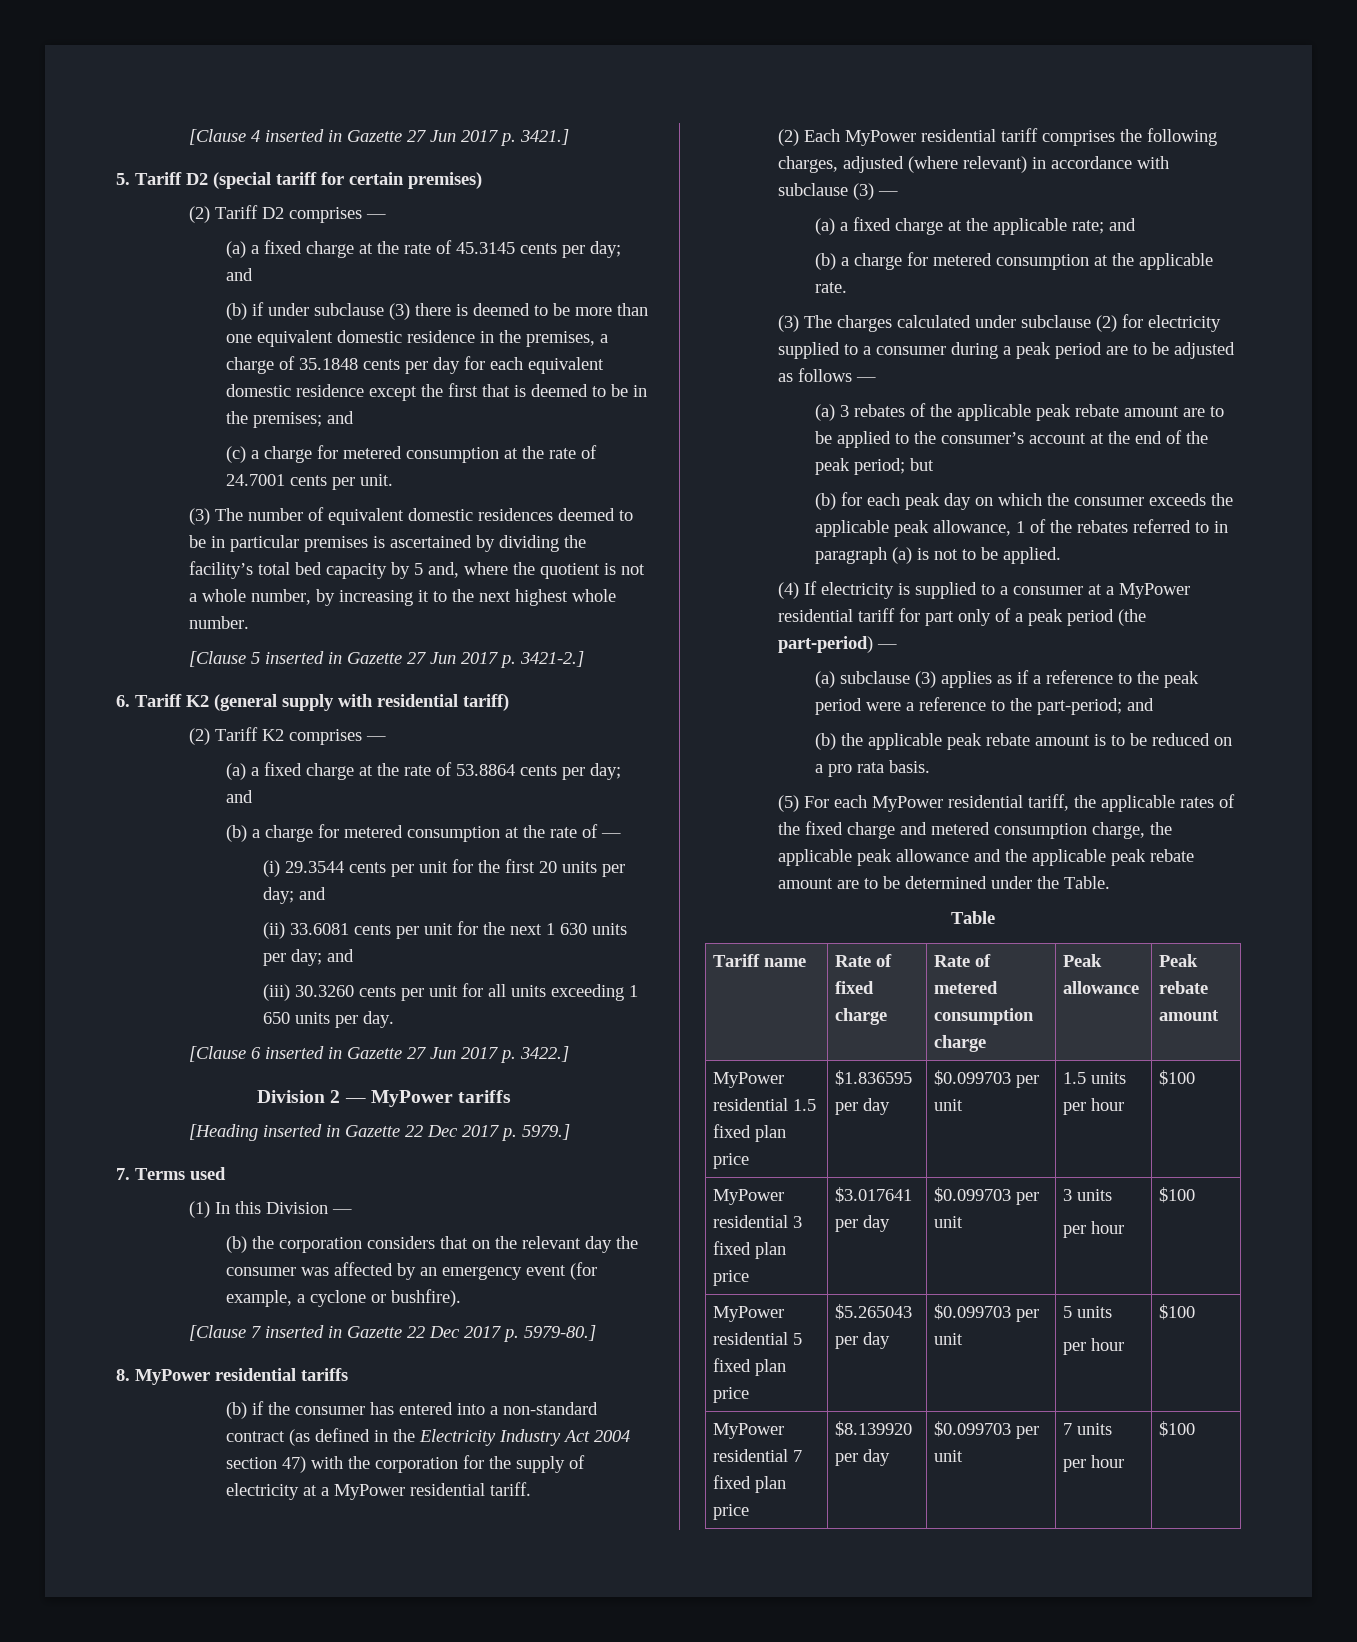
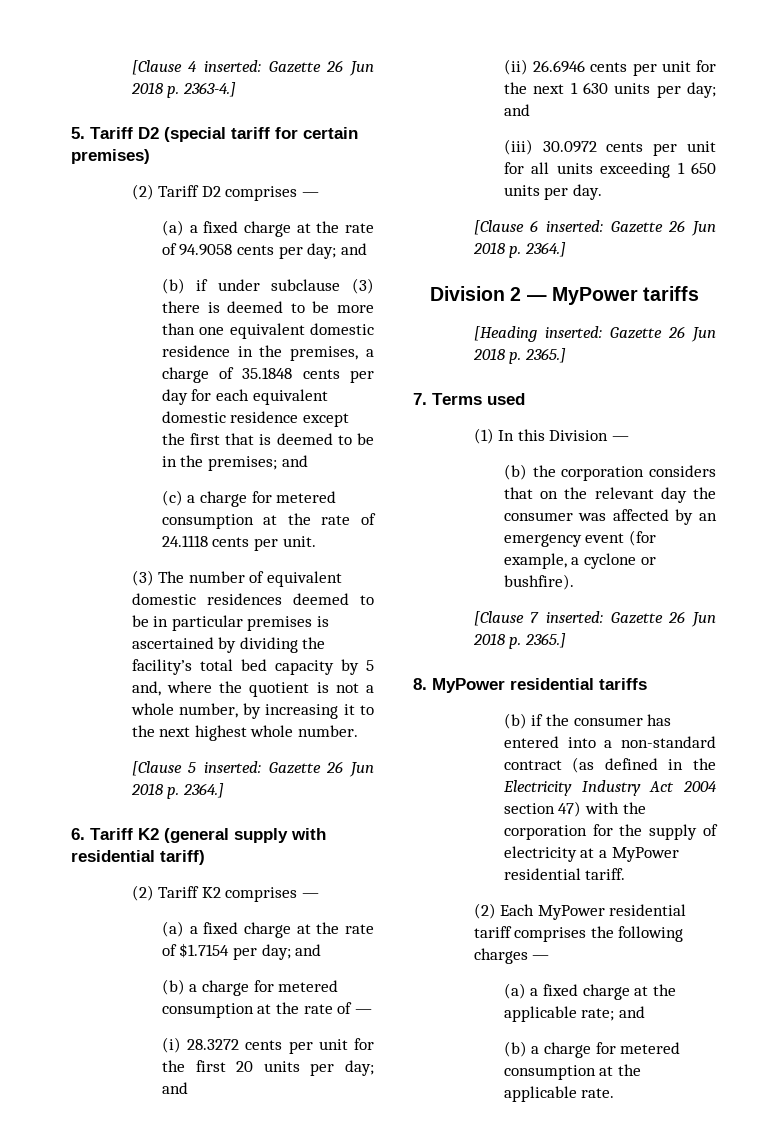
[265,129,570,146] inserted in Gazette 27 Jun 2017 p. 3421.] -> [204,60,375,76] [130,82,236,98] inserted: Gazette 26 Jun 2018 p. 2363-4.]
[456,242,516,254] 45.3145 -> [179,244,233,256] 94.9058
[226,474,286,486] 24.7001 -> [161,535,208,547] 24.1118
[265,651,585,668] inserted in Gazette 27 Jun 2017 p. 3421-2.] -> [204,761,375,777] [130,783,224,799] inserted: Gazette 26 Jun 2018 p. 2364.]
[456,764,558,776] 53.8864 cents -> [179,943,230,958] $1.7154
[284,861,344,873] 29.3544 -> [187,1039,240,1050] 28.3272
[289,923,349,935] 33.6081 -> [533,60,586,73] 26.6946
[294,985,354,997] 30.3260 -> [542,141,597,153] 30.0972
[265,1046,570,1063] inserted in Gazette 27 Jun 2017 p. 3422.] -> [546,220,716,236] [472,242,566,258] inserted: Gazette 26 Jun 2018 p. 2364.]
[263,1124,571,1141] inserted in Gazette 22 Dec 2017 p. 5979.] -> [544,326,716,342] [472,348,566,364] inserted: Gazette 26 Jun 2018 p. 2365.]
[265,1325,597,1342] inserted in Gazette 22 Dec 2017 p. 5979-80.] -> [546,611,716,627] [472,633,566,649] inserted: Gazette 26 Jun 2018 p. 2365.]
[778,156,1170,173] [778,183,875,200] charges, adjusted (where relevant) in accordance with subclause (3) -> [473,948,528,964] charges
[778,314,1222,332] [778,342,1236,359] [778,368,877,382] [815,403,1225,421] [815,430,1209,448] [815,458,935,475] [815,492,1234,510] [815,519,1229,537] [815,547,1062,564] [778,581,1191,599] [778,608,1147,626] [778,636,898,653] [815,670,1200,688] [815,697,1155,715] [815,733,1233,750] [815,760,931,777] [778,794,1236,812] [778,821,1173,839] [778,849,1195,866] [778,876,1111,889] [951,911,995,924] [712,954,806,967] [834,954,892,967] [834,981,874,994] [834,1008,887,1025] [933,954,991,967] [933,981,998,994] [933,1008,1034,1025] [933,1035,986,1052] [1062,954,1102,967] [1062,981,1139,994] [1158,954,1198,967] [1158,981,1208,994] [1158,1010,1219,1021] [712,1072,784,1088] [712,1098,816,1111] [712,1124,786,1142] [712,1153,749,1169] [834,1070,912,1086] [834,1098,890,1115] [933,1070,1039,1088] [933,1099,963,1111] [1062,1072,1126,1084] [1062,1098,1124,1115] [1158,1070,1195,1086] [712,1189,784,1205] [712,1215,802,1228] [712,1241,786,1259] [712,1270,749,1286] [834,1187,912,1203] [834,1215,890,1232] [933,1187,1039,1205] [933,1216,963,1228] [1062,1189,1112,1201] [1062,1221,1124,1238] [1158,1187,1195,1203] [712,1306,784,1322] [712,1332,802,1345] [712,1358,786,1376] [712,1387,749,1403] [834,1304,912,1320] [834,1332,890,1349] [933,1304,1039,1322] [933,1333,963,1345] [1062,1306,1112,1318] [1062,1338,1124,1355] [1158,1304,1195,1320] [712,1423,784,1439] [712,1449,802,1462] [712,1475,786,1493] [712,1504,749,1520] [834,1421,912,1437] [834,1449,890,1466] [933,1421,1039,1439] [933,1450,963,1462] [1062,1423,1112,1435] [1062,1455,1124,1472] [1158,1421,1195,1437] // (3) The charges calculated under subclause (2) for electricity supplied to a consumer during a peak period are to be adjusted as follows — // (a) 3 rebates of the applicable peak rebate amount are to be applied to the consumer’s account at the end of the peak period; but // (b) for each peak day on which the consumer exceeds the applicable peak allowance, 1 of the rebates referred to in paragraph (a) is not to be applied. // (4) If electricity is supplied to a consumer at a MyPower residential tariff for part only of a peak period (the part-period) — // (a) subclause (3) applies as if a reference to the peak period were a reference to the part-period; and // (b) the applicable peak rebate amount is to be reduced on a pro rata basis. // (5) For each MyPower residential tariff, the applicable rates of the fixed charge and metered consumption charge, the applicable peak allowance and the applicable peak rebate amount are to be determined under the Table. // Table // Tariff name | Rate of fixed charge | Rate of metered consumption charge | Peak allowance | Peak rebate amount // MyPower residential 1.5 fixed plan price | $1.836595 per day | $0.099703 per unit | 1.5 units per hour | $100 // MyPower residential 3 fixed plan price | $3.017641 per day | $0.099703 per unit | 3 units // per hour | $100 // MyPower residential 5 fixed plan price | $5.265043 per day | $0.099703 per unit | 5 units // per hour | $100 // MyPower residential 7 fixed plan price | $8.139920 per day | $0.099703 per unit | 7 units // per hour | $100 -> (615, 1093) none

